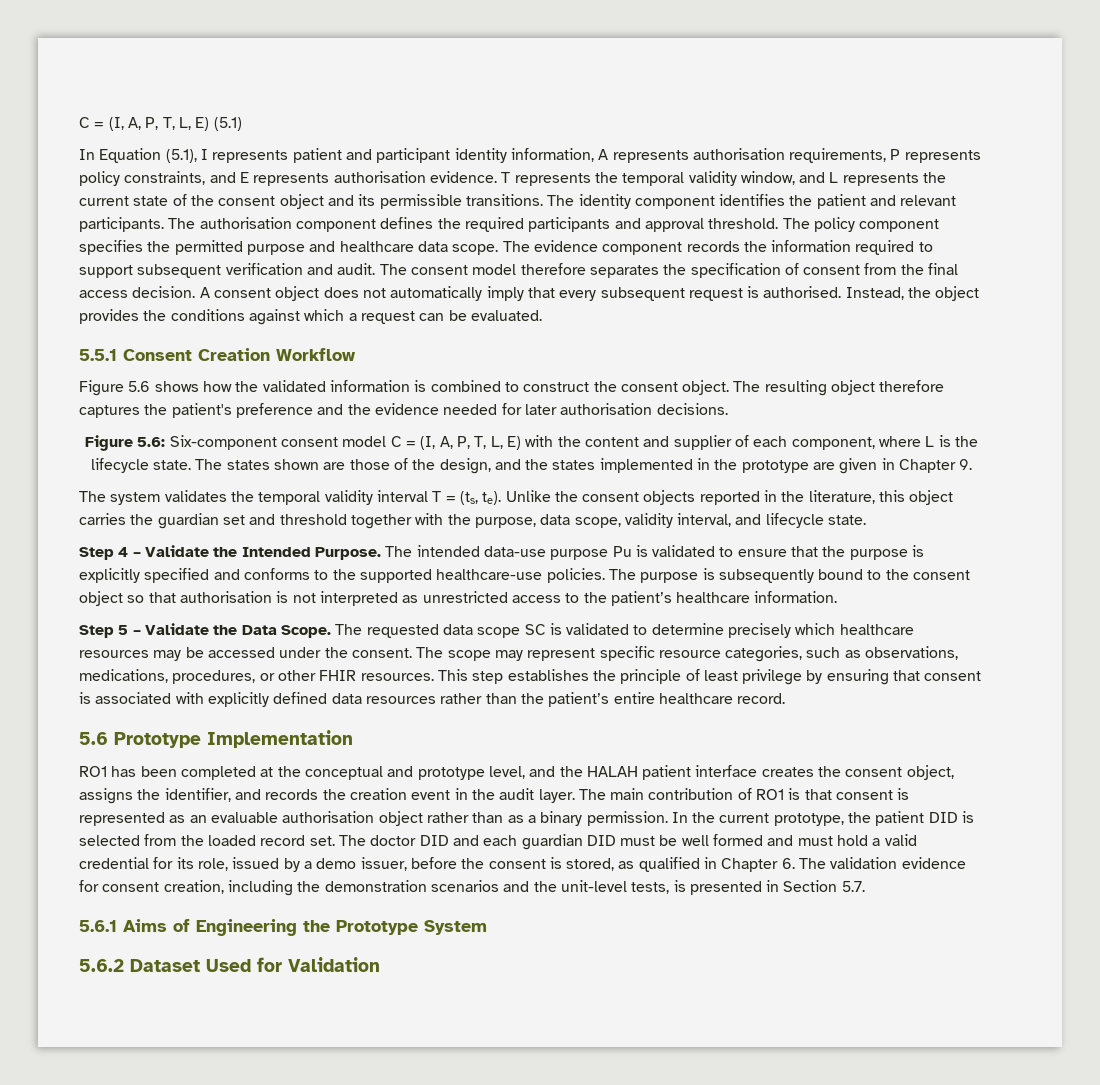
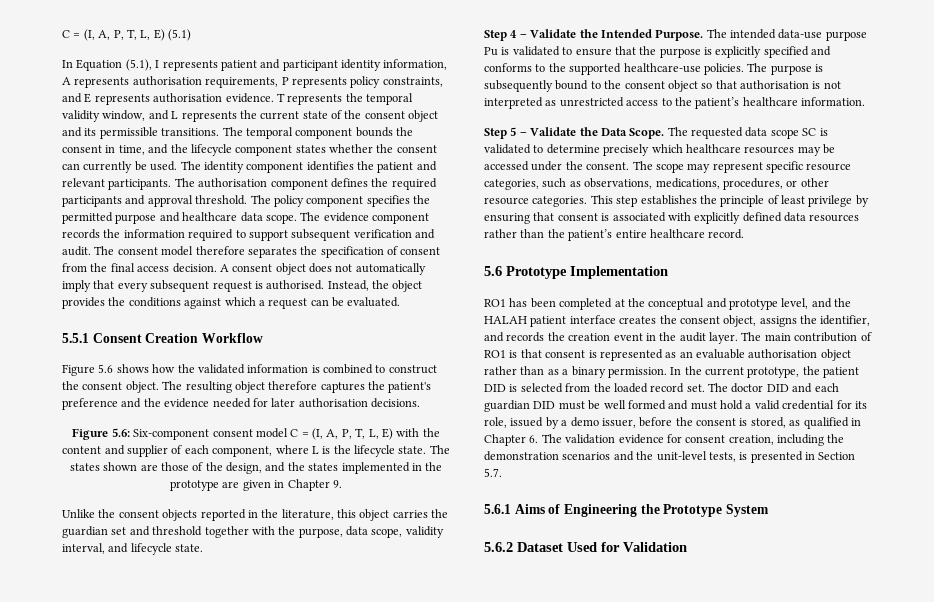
(575, 200) none -> [245,127,413,139] [62,144,437,156] [62,161,201,173] temporal component bounds the consent in time, and the lifecycle component states whether the consent can currently be used. The
[79,490,502,505] The system validates the temporal validity interval T = (ts, te). -> (342, 484) none
[319,670,434,681] FHIR resources. -> [484,196,588,207] resource categories.

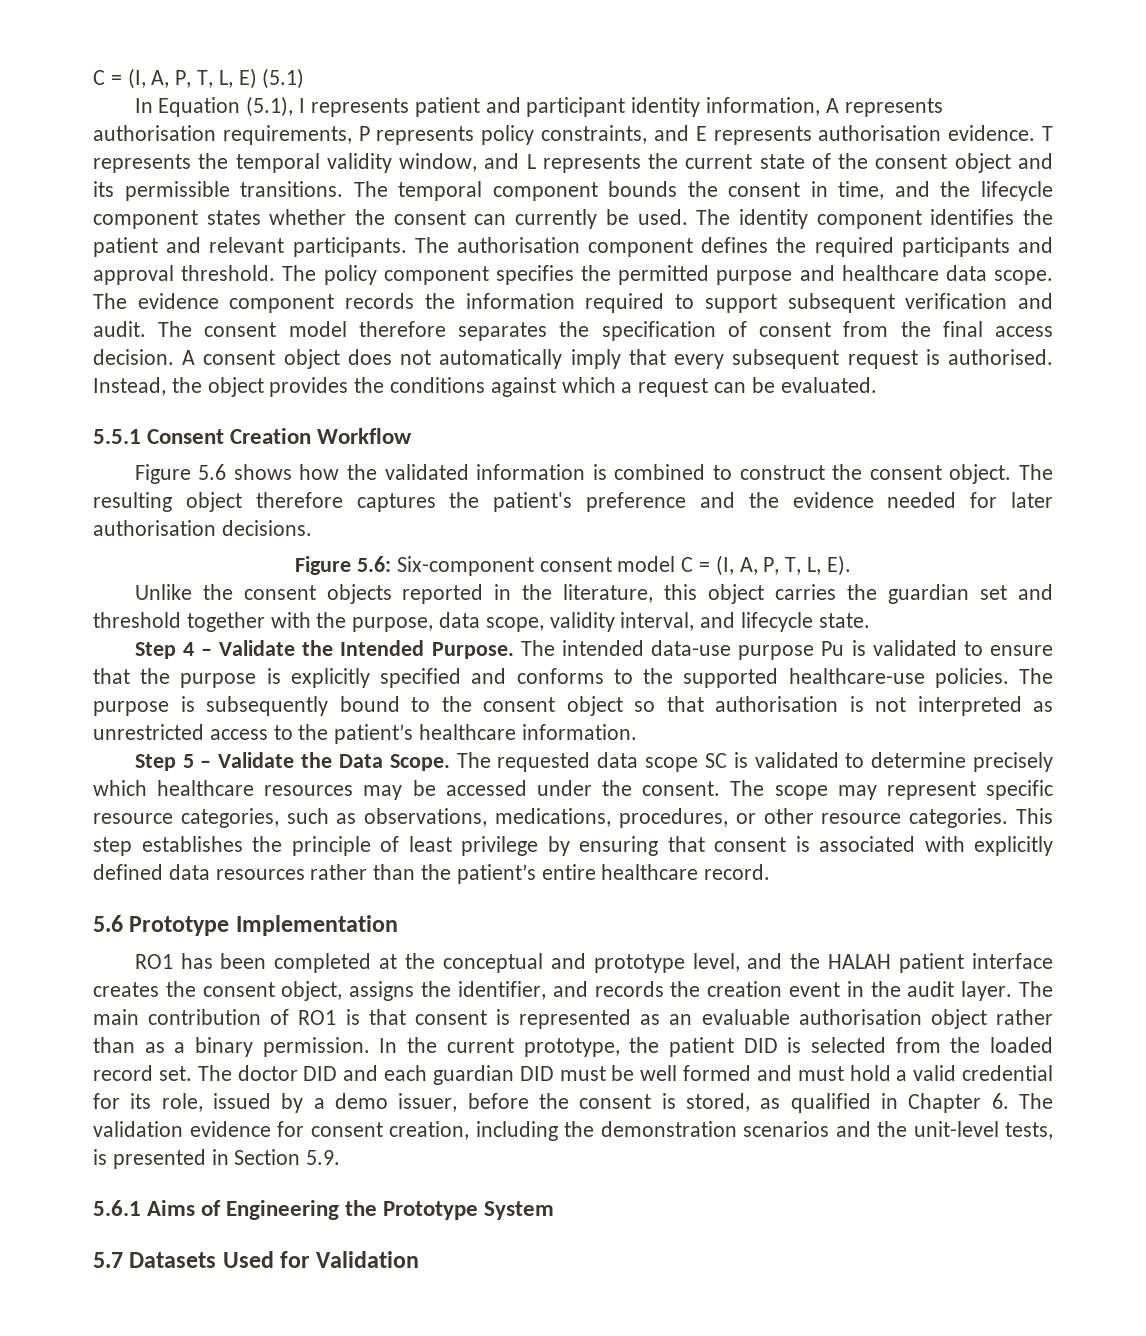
[381,428,440,440] [62,445,450,457] [69,462,443,474] [170,479,342,491] E) with the content and supplier of each component, where L is the lifecycle state. The states shown are those of the design, and the states implemented in the prototype are given in Chapter 9. -> [826,555,851,576] E).
[484,468,502,477] 5.7. -> [306,1150,341,1165] 5.9.
[484,542,563,552] 5.6.2 Dataset -> [93,1252,217,1268] 5.7 Datasets

